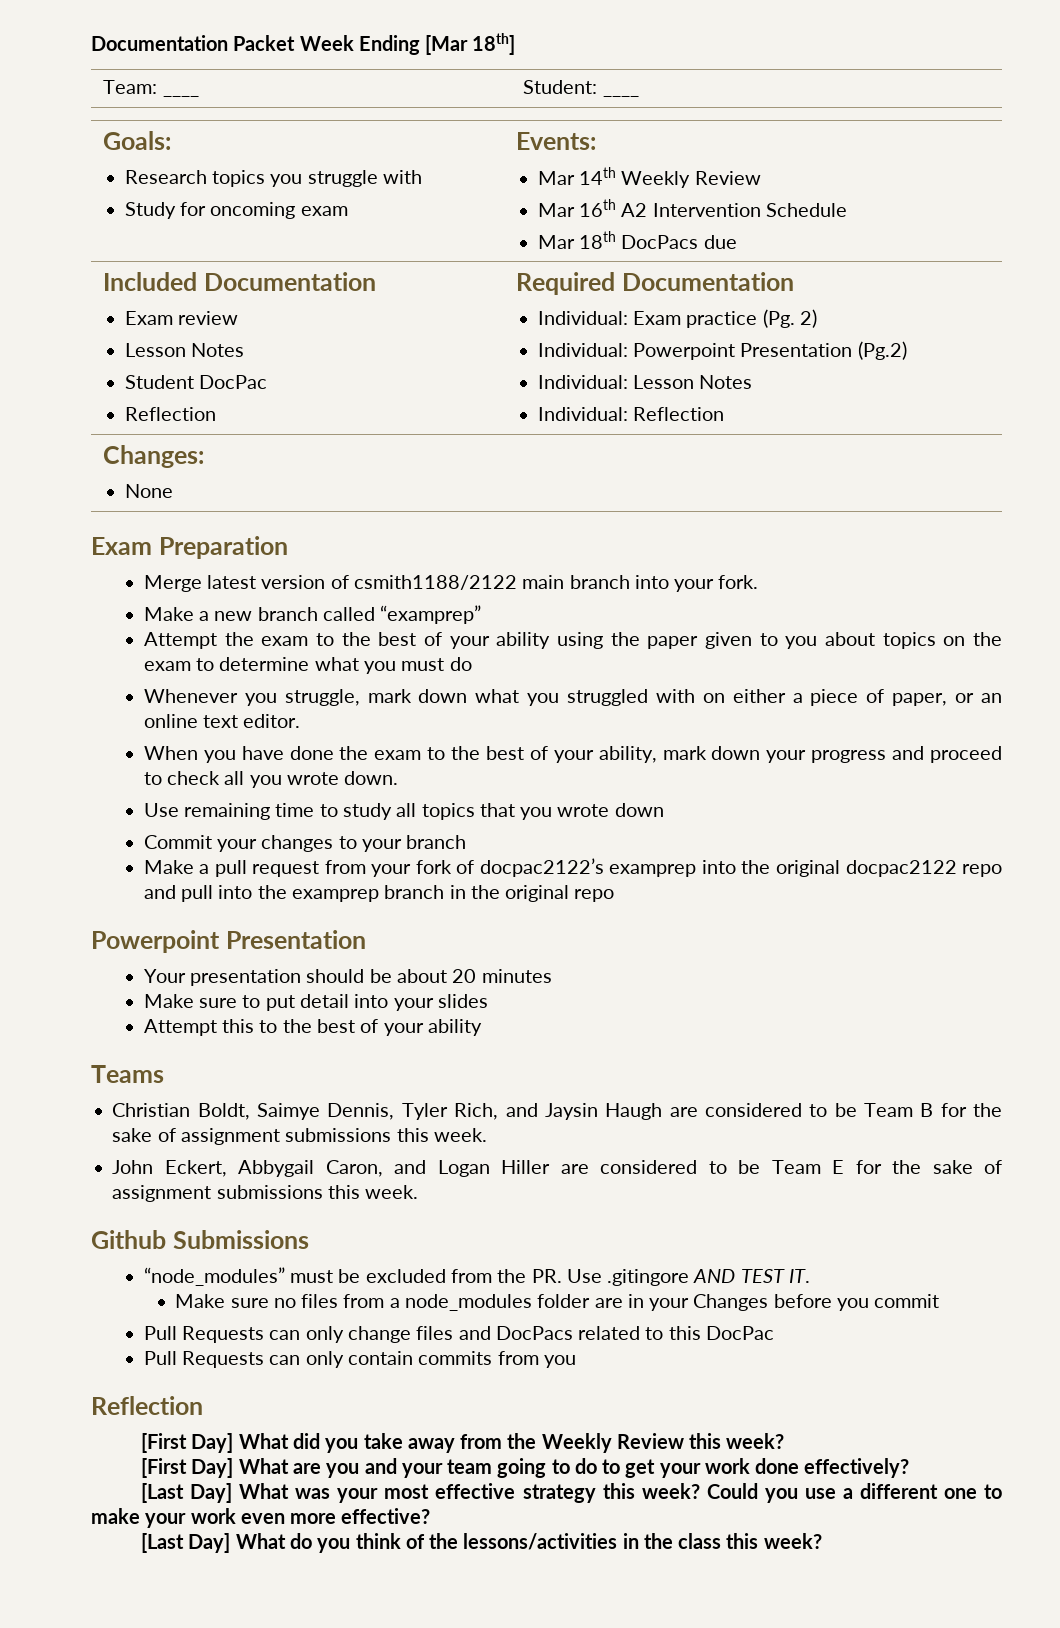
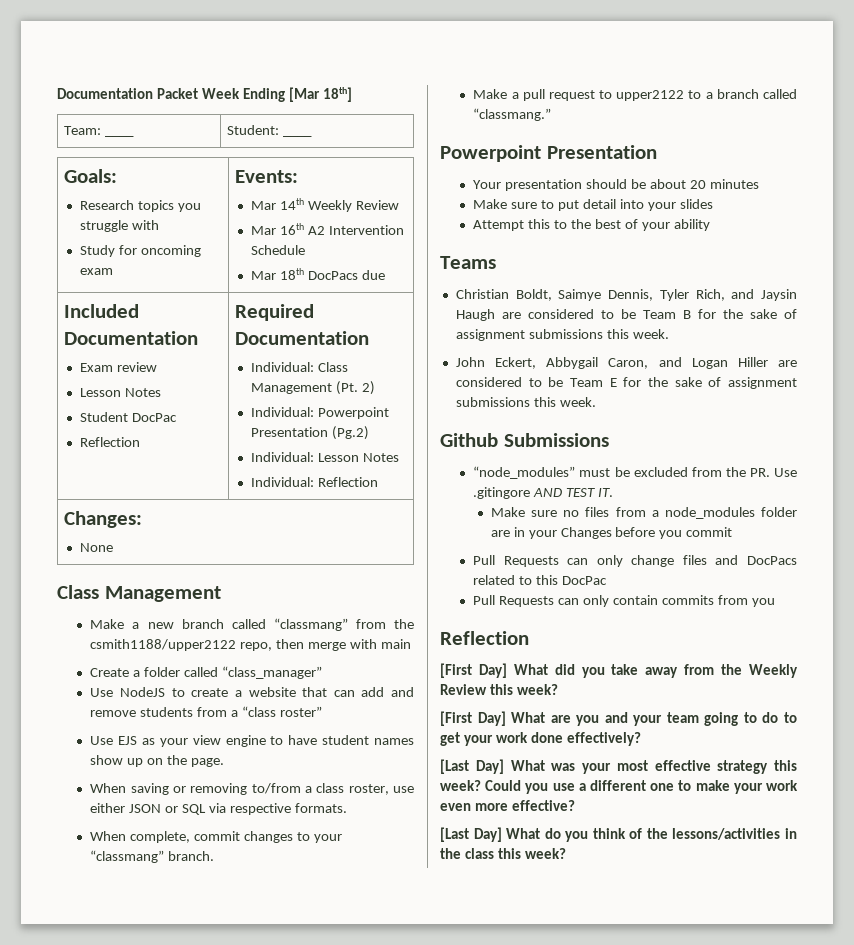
[633,309,795,328] Exam practice (Pg. -> [318,362,349,372] [251,381,359,395] Class Management (Pt.
[91,536,288,559] [143,575,759,592] Exam Preparation // Merge latest version of csmith1188/2122 main branch into your fork. -> [57,585,221,602] Class Management
[380,605,482,624] [143,632,1002,649] [143,657,472,674] [143,689,1002,706] [143,714,301,728] [143,746,1002,763] [143,771,399,788] [143,803,664,820] [143,835,258,852] “examprep” // Attempt the exam to the best of your ability using the paper given to you about topics on the exam to determine what you must do // Whenever you struggle, mark down what you struggled with on either a piece of paper, or an online text editor. // When you have done the exam to the best of your ability, mark down your progress and proceed to check all you wrote down. // Use remaining time to study all topics that you wrote down // Commit your -> [273,618,414,631] [90,639,411,651] [90,666,323,679] [90,687,414,697] [90,706,322,717] [90,735,414,747] [90,755,225,767] [90,783,414,795] [90,803,347,815] [90,831,241,843] “classmang” from the csmith1188/upper2122 repo, then merge with main // Create a folder called “class_manager” // Use NodeJS to create a website that can add and remove students from a “class roster” // Use EJS as your view engine to have student names show up on the page. // When saving or removing to/from a class roster, use either JSON or SQL via respective formats. // When complete, commit
[406,835,467,849] branch -> [90,850,215,863] “classmang” branch.
[324,858,1002,877] [143,885,615,902] from your fork of docpac2122’s examprep into the original docpac2122 repo and pull into the examprep branch in the original repo -> [599,89,797,101] [473,108,552,121] to upper2122 to a branch called “classmang.”

